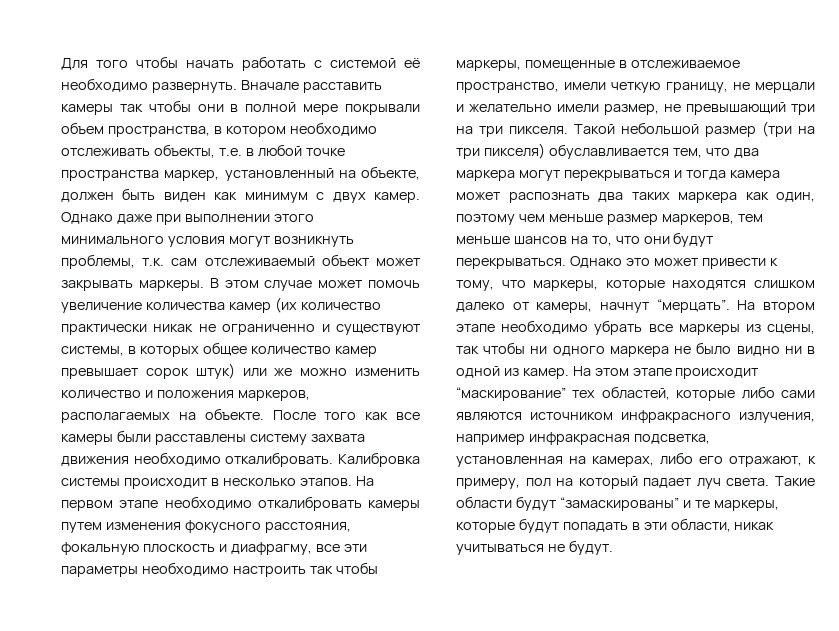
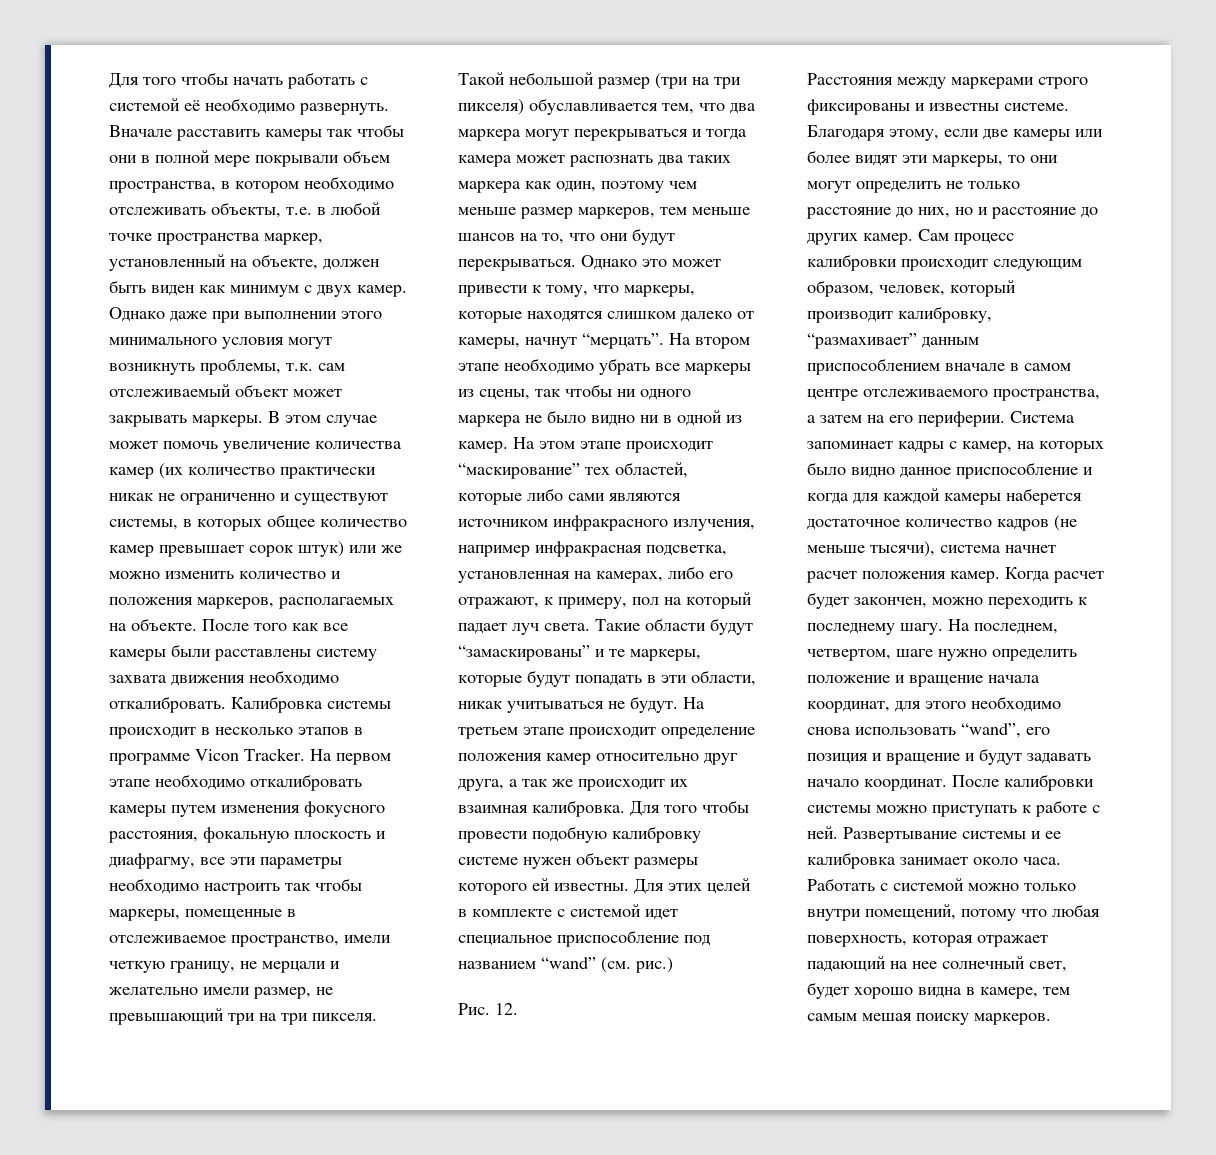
[299,478,352,486] этапов. -> [298,727,363,735] [109,748,305,765] этапов в программе Vicon Tracker.
(613, 547) none -> [683,697,705,709] [458,727,755,739] [458,753,737,765] [458,779,688,791] [458,800,749,817] [458,826,701,843] [458,852,698,869] [458,878,751,895] [458,904,678,920] [458,930,710,947] [458,957,673,973] [458,1003,518,1015] [807,73,1088,89] [807,99,1069,115] [807,125,1103,141] [807,150,1058,167] [807,181,1020,193] [806,207,1098,219] [807,229,1014,245] [807,254,1082,271] [807,280,1016,297] [807,306,992,323] [807,333,979,349] [807,358,1071,375] [807,389,1100,401] [807,411,1075,427] [807,441,1104,453] [807,462,1093,479] [807,488,1082,505] [807,515,1077,531] [807,541,1056,557] [806,567,1104,583] [807,592,1087,609] [807,619,1058,635] [807,649,1077,661] [807,675,1040,687] [807,696,1061,713] [807,723,1050,738] [807,748,1091,765] [807,774,1094,791] [807,800,1100,817] [807,826,1061,843] [807,852,1061,869] [807,878,1076,891] [807,904,1100,921] [807,935,1048,947] [807,956,1067,972] [807,982,1070,999] [807,1013,1051,1025] На третьем этапе происходит определение положения камер относительно друг друга, а так же происходит их взаимная калибровка. Для того чтобы провести подобную калибровку системе нужен объект размеры которого ей известны. Для этих целей в комплекте с системой идет специальное приспособление под названием “wand” (см. рис.) // Рис. 12. // Расстояния между маркерами строго фиксированы и известны системе. Благодаря этому, если две камеры или более видят эти маркеры, то они могут определить не только расстояние до них, но и расстояние до других камер. Сам процесс калибровки происходит следующим образом, человек, который производит калибровку, “размахивает” данным приспособлением вначале в самом центре отслеживаемого пространства, а затем на его периферии. Система запоминает кадры с камер, на которых было видно данное приспособление и когда для каждой камеры наберется достаточное количество кадров (не меньше тысячи), система начнет расчет положения камер. Когда расчет будет закончен, можно переходить к последнему шагу. На последнем, четвертом, шаге нужно определить положение и вращение начала координат, для этого необходимо снова использовать “wand”, его позиция и вращение и будут задавать начало координат. После калибровки системы можно приступать к работе с ней. Развертывание системы и ее калибровка занимает около часа. Работать с системой можно только внутри помещений, потому что любая поверхность, которая отражает падающий на нее солнечный свет, будет хорошо видна в камере, тем самым мешая поиску маркеров.

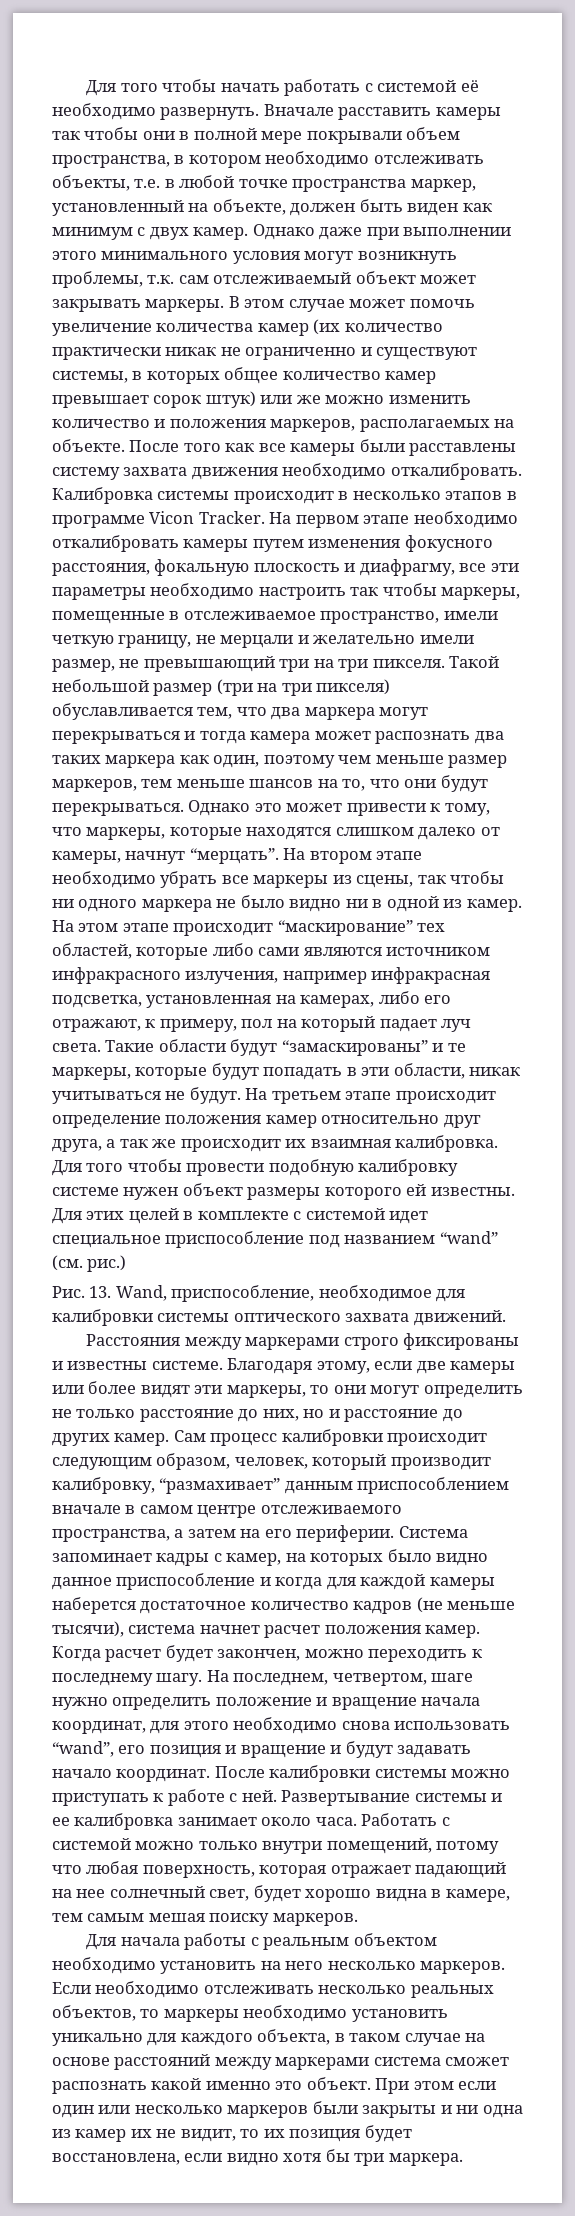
[495,1003,518,1015] 12. -> [89,1285,466,1302] [52,1309,506,1326] 13. Wand, приспособление, необходимое для калибровки системы оптического захвата движений.
(1051, 1019) none -> [86,1933,437,1950] [52,1957,506,1974] [52,1981,494,1998] [52,2005,448,2022] [52,2029,486,2046] [52,2054,510,2070] [52,2077,497,2094] [52,2101,523,2118] [52,2125,412,2142] [52,2149,463,2166] // Для начала работы с реальным объектом необходимо установить на него несколько маркеров. Если необходимо отслеживать несколько реальных объектов, то маркеры необходимо установить уникально для каждого объекта, в таком случае на основе расстояний между маркерами система сможет распознать какой именно это объект. При этом если один или несколько маркеров были закрыты и ни одна из камер их не видит, то их позиция будет восстановлена, если видно хотя бы три маркера.

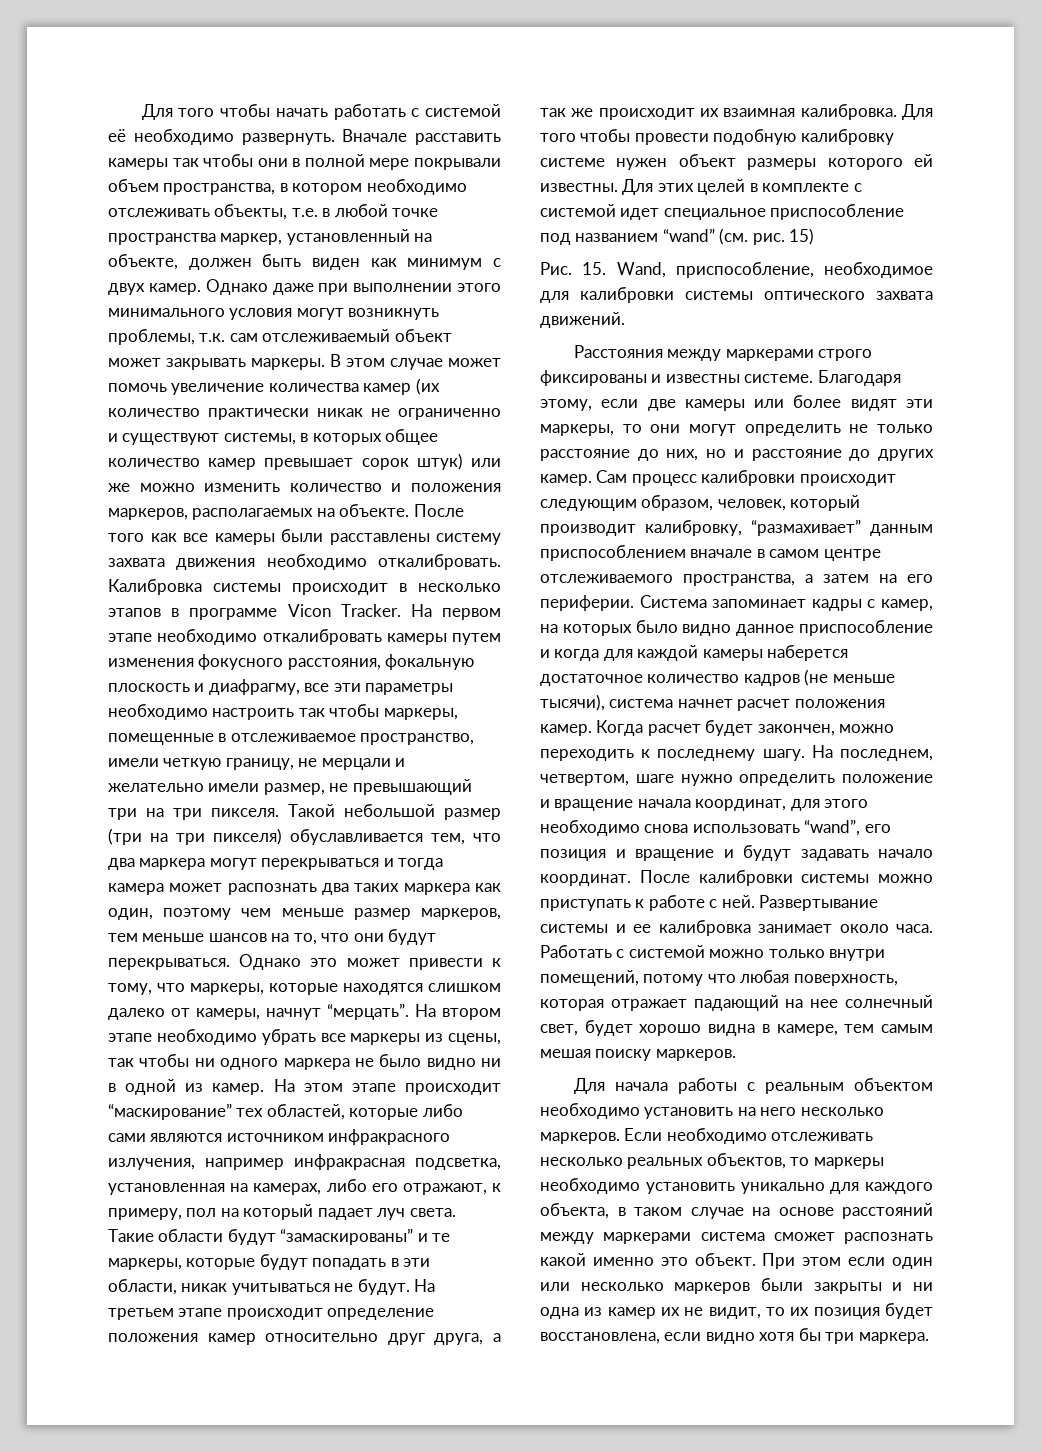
[87,1255,127,1272] рис.) -> [752,228,815,245] рис. 15)
[89,1286,112,1298] 13. -> [582,262,607,275] 15.

